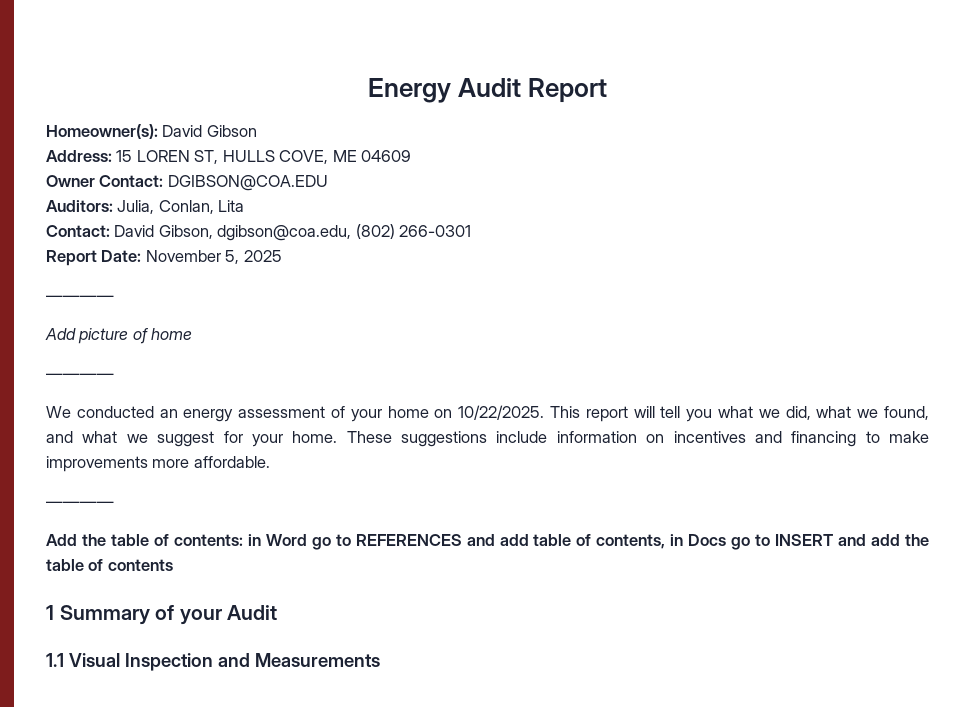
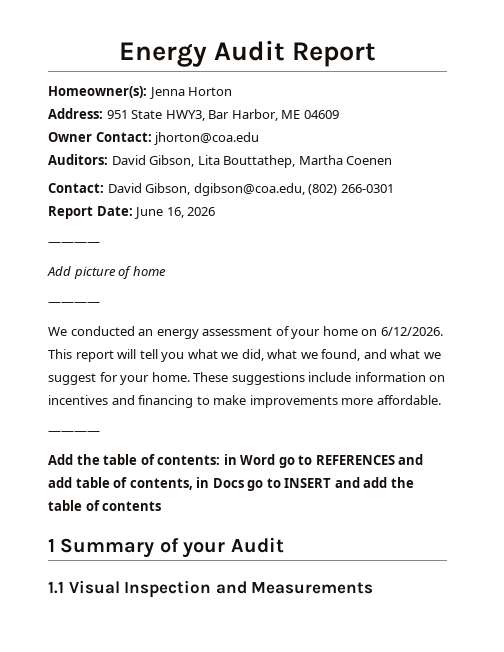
[162,125,257,137] David Gibson -> [148,87,233,99] Jenna Horton
[116,150,329,164] 15 LOREN ST, HULLS COVE, -> [106,109,278,121] 951 State HWY3, Bar Harbor,
[167,175,328,191] DGIBSON@COA.EDU -> [154,132,260,145] jhorton@coa.edu
[117,200,214,214] Julia, Conlan, -> [111,155,195,167] David Gibson,
(245, 206) none -> [223,155,393,168] Bouttathep, Martha Coenen
[145,250,282,264] November 5, 2025 -> [134,207,216,219] June 16, 2026
[458,405,545,420] 10/22/2025. -> [380,327,443,336] 6/12/2026.

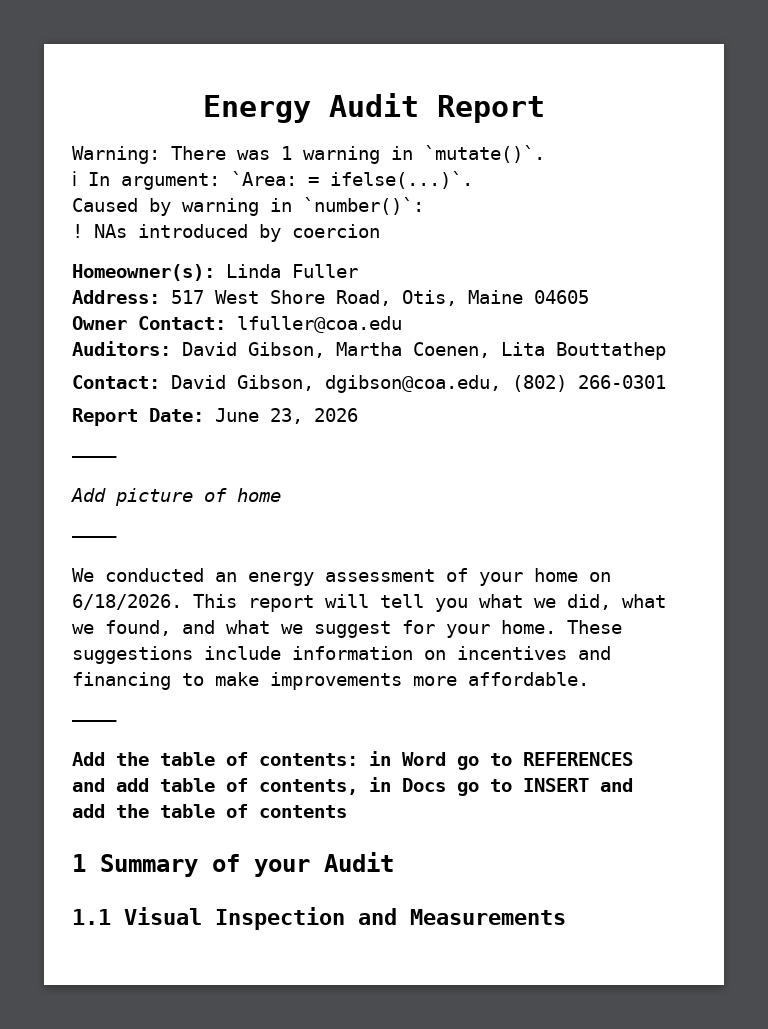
(377, 54) none -> [72,145,545,164] [72,171,473,190] [72,197,424,216] [72,224,380,242] // Warning: There was 1 warning in `mutate()`. // ℹ In argument: `Area: = ifelse(...)`. // Caused by warning in `number()`: // ! NAs introduced by coercion
[148,87,233,99] Jenna Horton -> [226,264,358,278] Linda Fuller
[106,109,339,121] 951 State HWY3, Bar Harbor, ME 04609 -> [171,290,589,306] 517 West Shore Road, Otis, Maine 04605
[154,132,260,145] jhorton@coa.edu -> [237,316,402,333] lfuller@coa.edu
[197,155,393,168] Lita Bouttathep, Martha Coenen -> [336,342,666,360] Martha Coenen, Lita Bouttathep
[166,207,184,218] 16, -> [270,408,303,424] 23,
[380,327,443,336] 6/12/2026. -> [72,594,182,610] 6/18/2026.

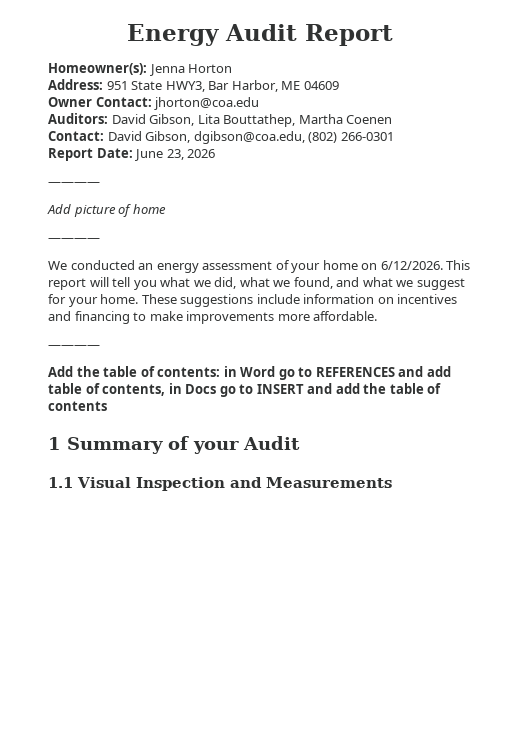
[72,145,545,164] [72,171,473,190] [72,197,424,216] [72,224,380,242] // Warning: There was 1 warning in `mutate()`. // ℹ In argument: `Area: = ifelse(...)`. // Caused by warning in `number()`: // ! NAs introduced by coercion -> (393, 35) none
[226,264,358,278] Linda Fuller -> [148,64,233,76] Jenna Horton
[171,290,589,306] 517 West Shore Road, Otis, Maine 04605 -> [106,80,339,92] 951 State HWY3, Bar Harbor, ME 04609
[237,316,402,333] lfuller@coa.edu -> [154,97,260,110] jhorton@coa.edu
[336,342,666,360] Martha Coenen, Lita Bouttathep -> [197,114,393,127] Lita Bouttathep, Martha Coenen
[72,594,182,610] 6/18/2026. -> [380,261,443,270] 6/12/2026.

